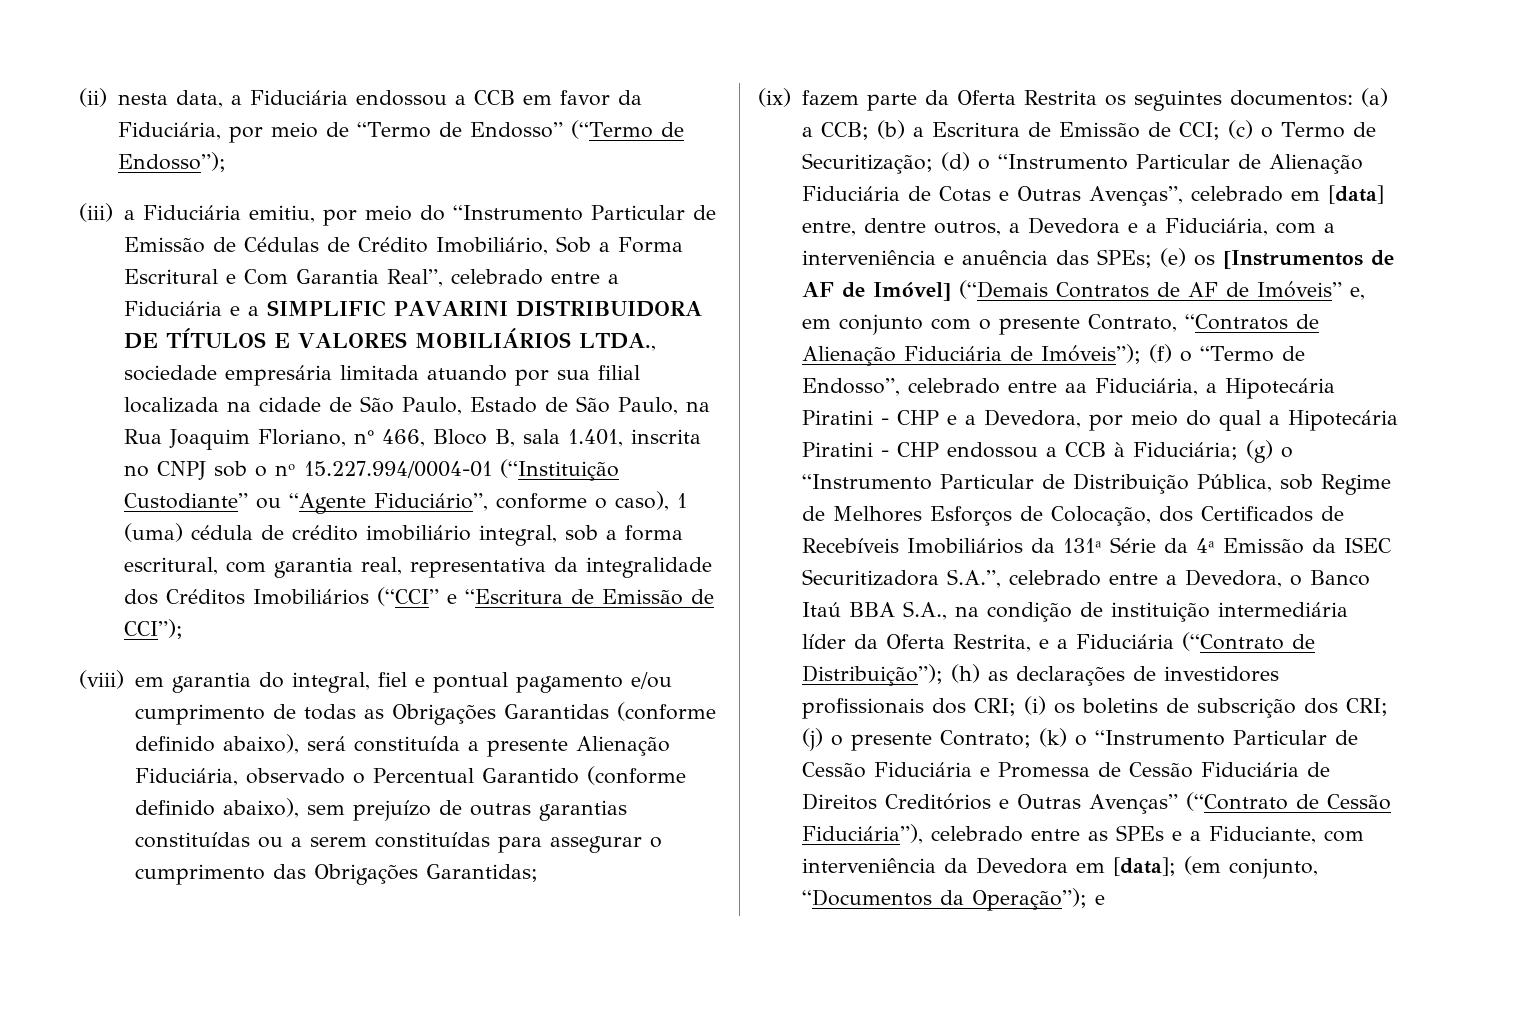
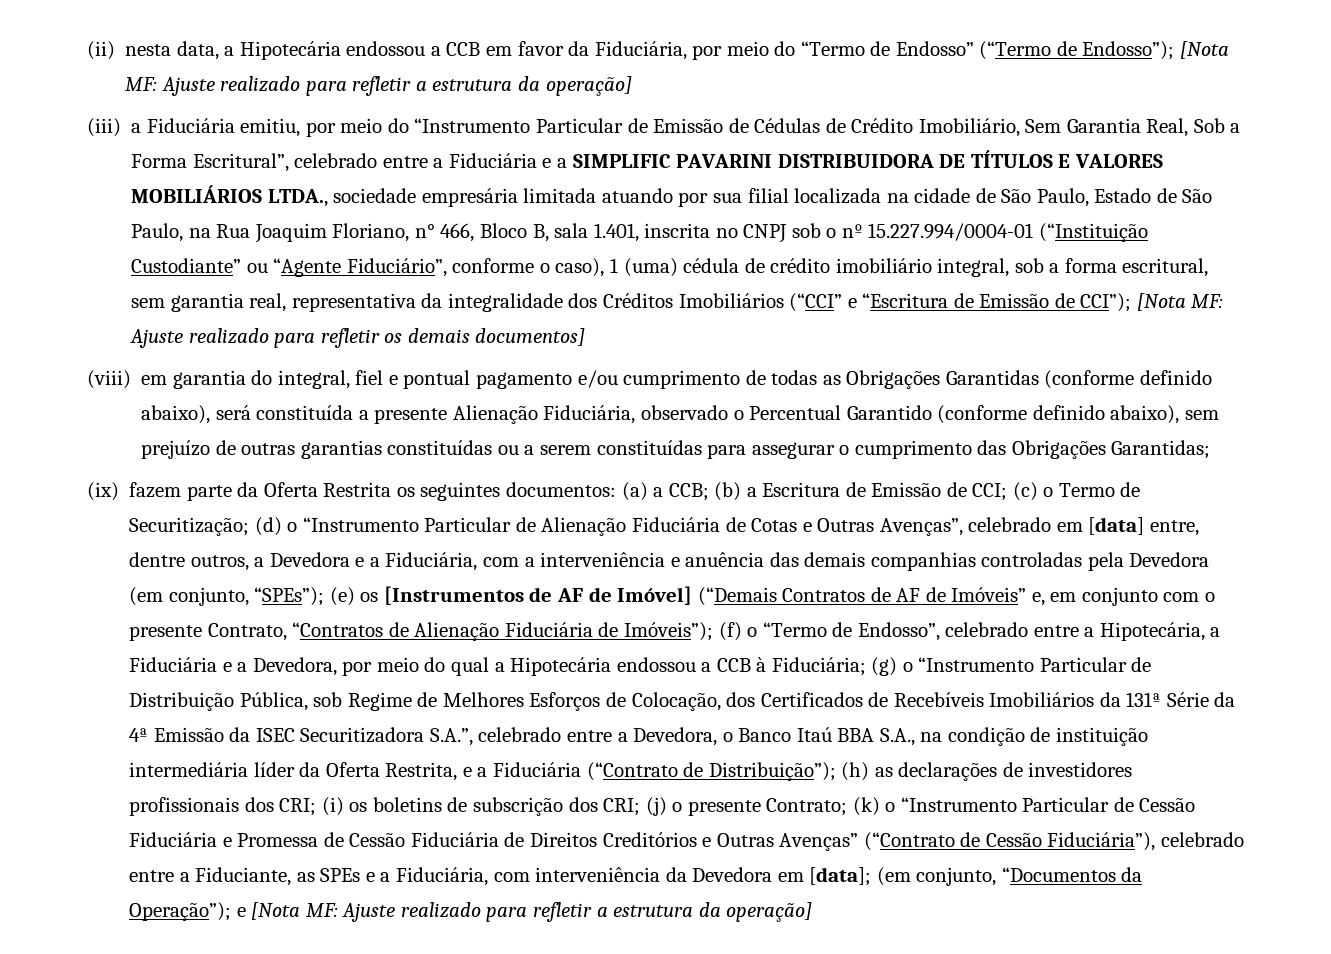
[249,90,348,105] Fiduciária -> [239,41,341,60] Hipotecária
[325,122,349,137] de -> [774,41,796,56] do
(226, 162) none -> [1179,41,1229,59] [125,76,632,96] [Nota MF: Ajuste realizado para refletir a estrutura da operação]
[555,236,683,253] [123,269,443,287] Sob a Forma Escritural e Com Garantia Real”, -> [1025,118,1241,137] [131,153,289,172] Sem Garantia Real, Sob a Forma Escritural”,
[225,561,266,573] com -> [131,298,166,308] sem
(183, 629) none -> [1136,293,1224,311] [130,328,586,348] [Nota MF: Ajuste realizado para refletir os demais documentos]
[1096,249,1152,268] SPEs; -> [804,552,1210,571] [129,587,325,606] demais companhias controladas pela Devedora (em conjunto, “SPEs”);
[1064,378,1335,399] [801,410,939,425] aa Fiduciária, a Hipotecária Piratini - CHP -> [1084,622,1221,641] [129,657,218,672] a Hipotecária, a Fiduciária
[801,442,939,457] Piratini - CHP -> (612, 666) none
(1080, 835) none -> [179,867,292,886] a Fiduciante,
[1208,826,1316,844] Fiduciante, -> [395,867,488,886] Fiduciária,
(1105, 900) none -> [251,902,813,922] [Nota MF: Ajuste realizado para refletir a estrutura da operação]

